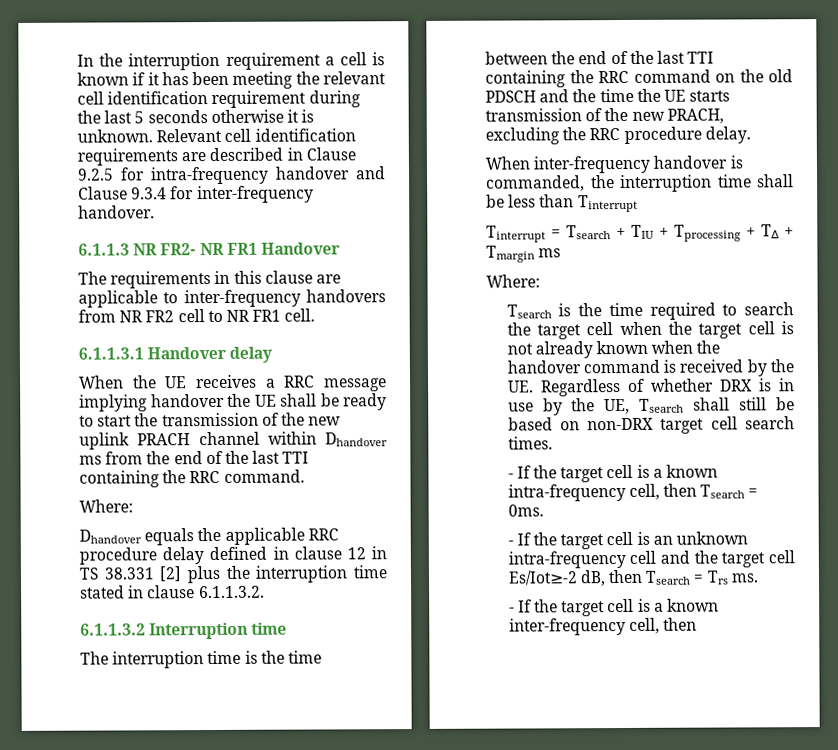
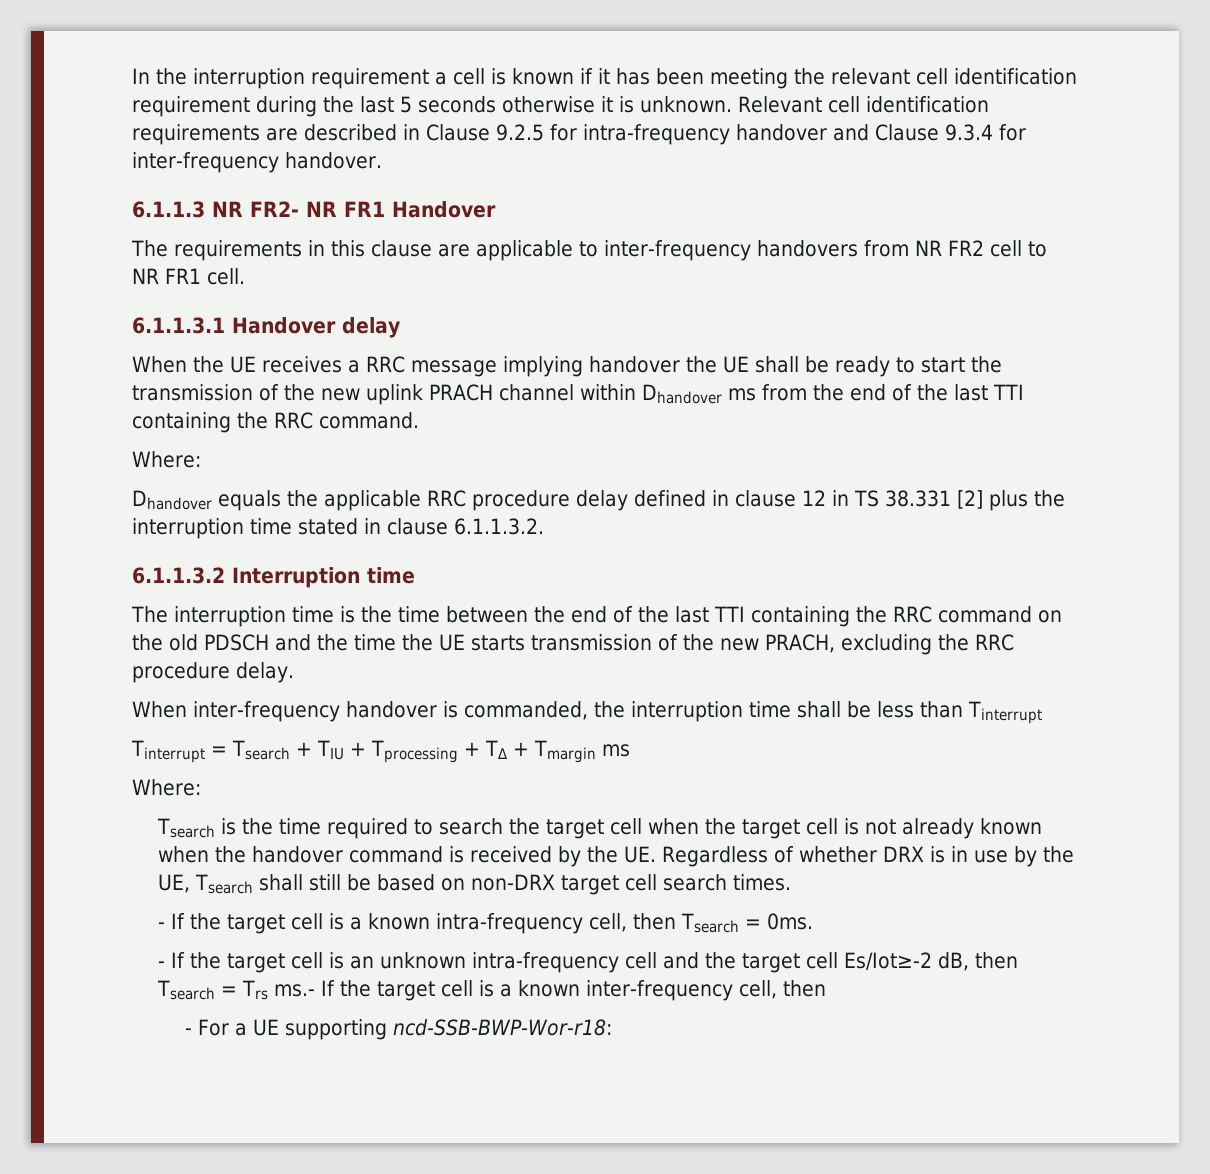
[730,573,759,583] [508,607,515,613] ms. // - -> [274,984,316,997] ms.-
(698, 624) none -> [184,1019,612,1040] // - For a UE supporting ncd-SSB-BWP-Wor-r18:

